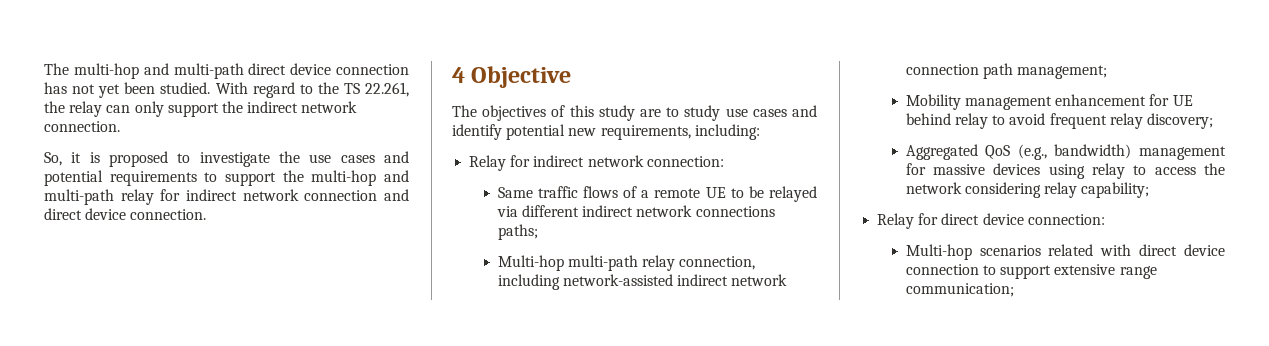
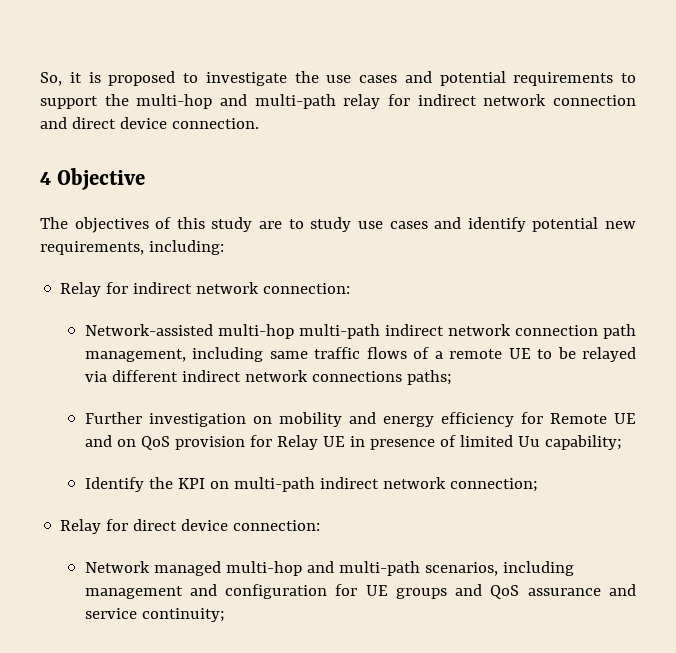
[44,63,409,79] [44,82,409,98] [44,101,358,117] [44,121,120,132] The multi-hop and multi-path direct device connection has not yet been studied. With regard to the TS 22.261, the relay can only support the indirect network connection. // -> (40, 79) none
[497,187,533,198] Same -> [84,324,636,339] [84,347,308,362] Network-assisted multi-hop multi-path indirect network connection path management, including same
[497,255,756,271] [497,274,788,290] [905,63,1108,79] [905,94,1193,110] [905,113,1213,129] [905,144,1226,160] [905,163,1225,179] [905,182,1150,198] Multi-hop multi-path relay connection, including network-assisted indirect network connection path management; // Mobility management enhancement for UE behind relay to avoid frequent relay discovery; // Aggregated QoS (e.g., bandwidth) management for massive devices using relay to access the network considering relay capability; -> [84,412,636,427] [84,435,622,450] [84,477,538,492] Further investigation on mobility and energy efficiency for Remote UE and on QoS provision for Relay UE in presence of limited Uu capability; // Identify the KPI on multi-path indirect network connection;
[905,244,1225,260] [905,264,1157,279] [905,283,1014,297] Multi-hop scenarios related with direct device connection to support extensive range communication; -> [84,561,574,576] [84,584,636,599] [84,608,225,622] Network managed multi-hop and multi-path scenarios, including management and configuration for UE groups and QoS assurance and service continuity;

